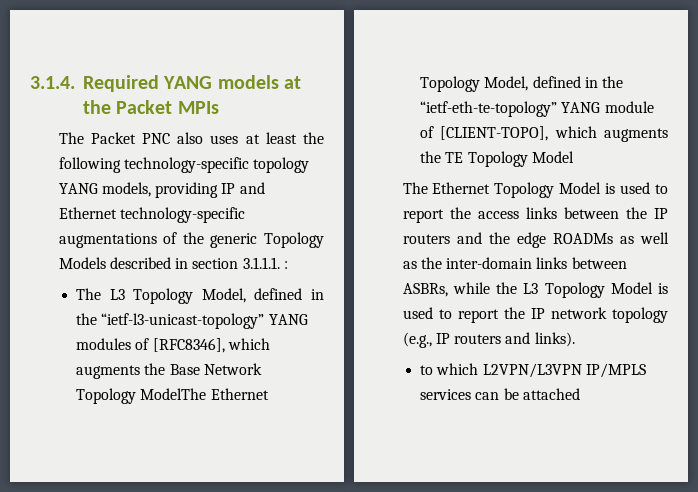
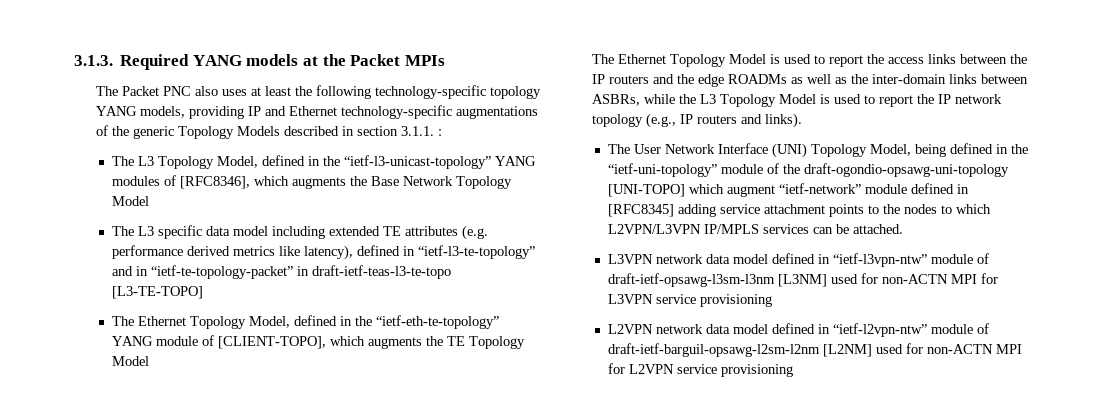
[30,76,75,89] 3.1.4. -> [74,55,113,66] 3.1.3.
[242,257,280,269] 3.1.1.1. -> [400,126,434,136] 3.1.1.
[140,388,207,400] ModelThe -> [111,196,149,206] [111,225,488,240] [111,245,535,260] [111,265,451,279] [111,286,203,299] [111,316,134,326] Model // The L3 specific data model including extended TE attributes (e.g. performance derived metrics like latency), defined in “ietf-l3-te-topology” and in “ietf-te-topology-packet” in draft-ietf-teas-l3-te-topo [L3-TE-TOPO] // The
(575, 339) none -> [607,143,1028,158] [607,163,1009,177] [607,183,969,197] [607,204,937,217] The User Network Interface (UNI) Topology Model, being defined in the “ietf-uni-topology” module of the draft-ogondio-opsawg-uni-topology [UNI-TOPO] which augment “ietf-network” module defined in [RFC8345] adding service attachment points to the nodes
[523,388,581,400] attached -> [852,224,903,234] [607,253,989,267] [607,273,998,287] [607,294,772,307] [607,323,989,337] [607,343,1022,357] [607,363,793,377] attached. // L3VPN network data model defined in “ietf-l3vpn-ntw” module of draft-ietf-opsawg-l3sm-l3nm [L3NM] used for non-ACTN MPI for L3VPN service provisioning // L2VPN network data model defined in “ietf-l2vpn-ntw” module of draft-ietf-barguil-opsawg-l2sm-l2nm [L2NM] used for non-ACTN MPI for L2VPN service provisioning

